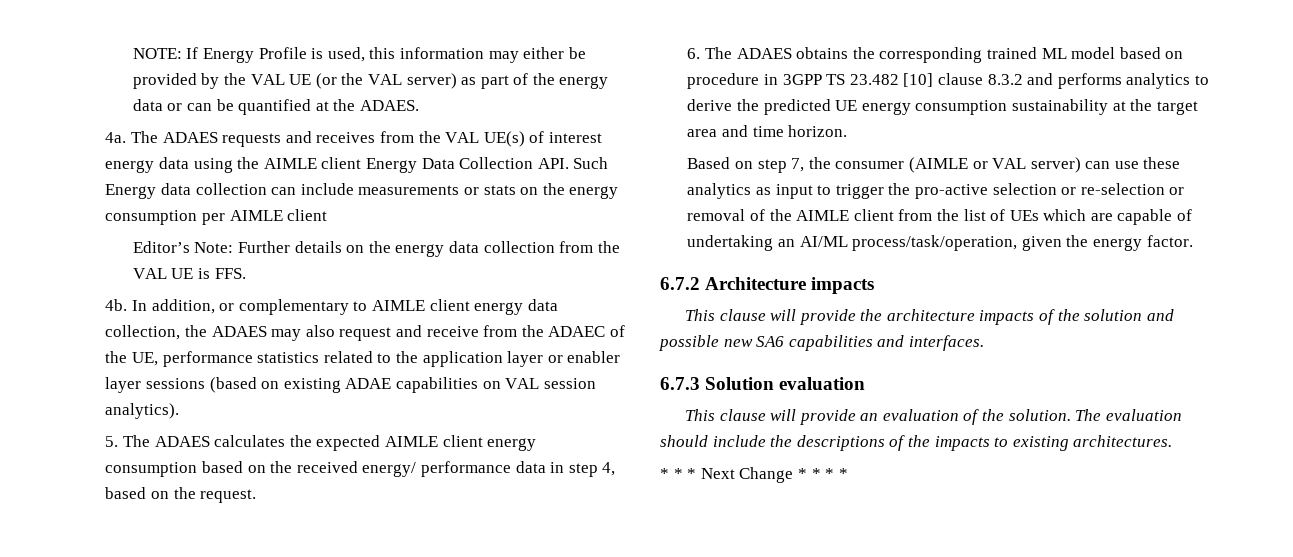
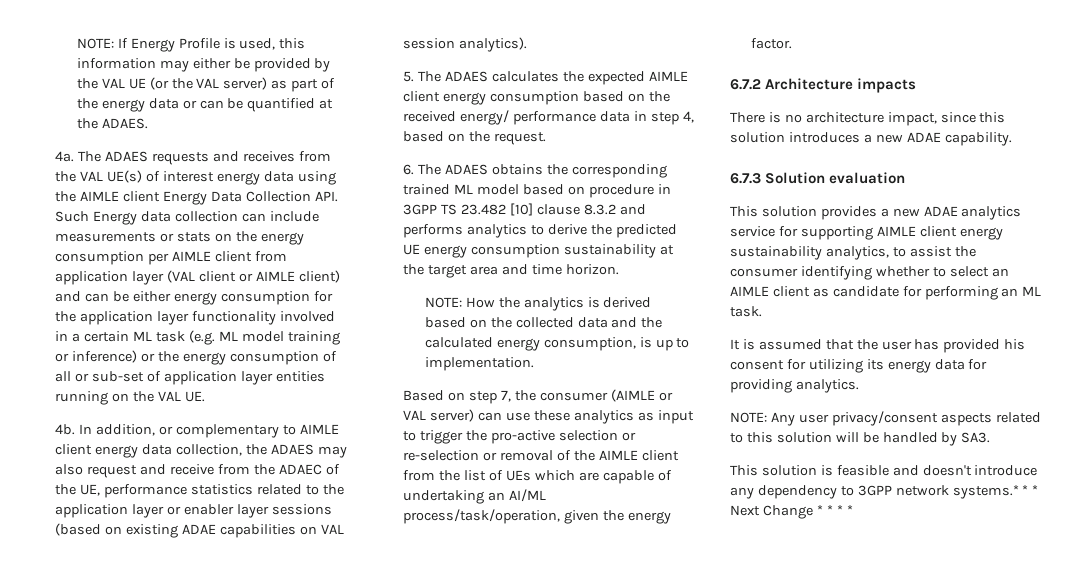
[132,241,620,257] [132,268,246,279] // Editor’s Note: Further details on the energy data collection from the VAL UE is FFS. -> [255,251,288,262] [55,270,340,285] [55,291,333,305] [55,311,336,325] [55,330,340,345] [55,350,337,365] [55,371,325,385] [55,391,206,405] from application layer (VAL client or AIMLE client) and can be either energy consumption for the application layer functionality involved in a certain ML task (e.g. ML model training or inference) or the energy consumption of all or sub-set of application layer entities running on the VAL UE.
(848, 131) none -> [424,297,652,311] [424,317,663,328] [424,337,690,351] [424,357,534,371] // NOTE: How the analytics is derived based on the collected data and the calculated energy consumption, is up to implementation.
[684,309,1174,325] [659,335,984,351] [660,377,866,390] [684,409,1182,425] [660,435,1173,451] [660,468,669,479] This clause will provide the architecture impacts of the solution and possible new SA6 capabilities and interfaces. // 6.7.3 Solution evaluation // This clause will provide an evaluation of the solution. The evaluation should include the descriptions of the impacts to existing architectures. // * -> [730,112,1006,126] [730,132,1012,146] [730,172,906,184] [730,206,1022,220] [730,226,1003,240] [730,246,976,260] [730,266,1009,280] [730,286,1042,300] [730,306,762,317] [730,339,1026,353] [730,359,988,373] [730,379,859,393] [730,411,1041,426] [730,432,991,446] [730,465,1038,476] [730,485,1019,499] There is no architecture impact, since this solution introduces a new ADAE capability. // 6.7.3 Solution evaluation // This solution provides a new ADAE analytics service for supporting AIMLE client energy sustainability analytics, to assist the consumer identifying whether to select an AIMLE client as candidate for performing an ML task. // It is assumed that the user has provided his consent for utilizing its energy data for providing analytics. // NOTE: Any user privacy/consent aspects related to this solution will be handled by SA3. // This solution is feasible and doesn't introduce any dependency to 3GPP network systems.*

